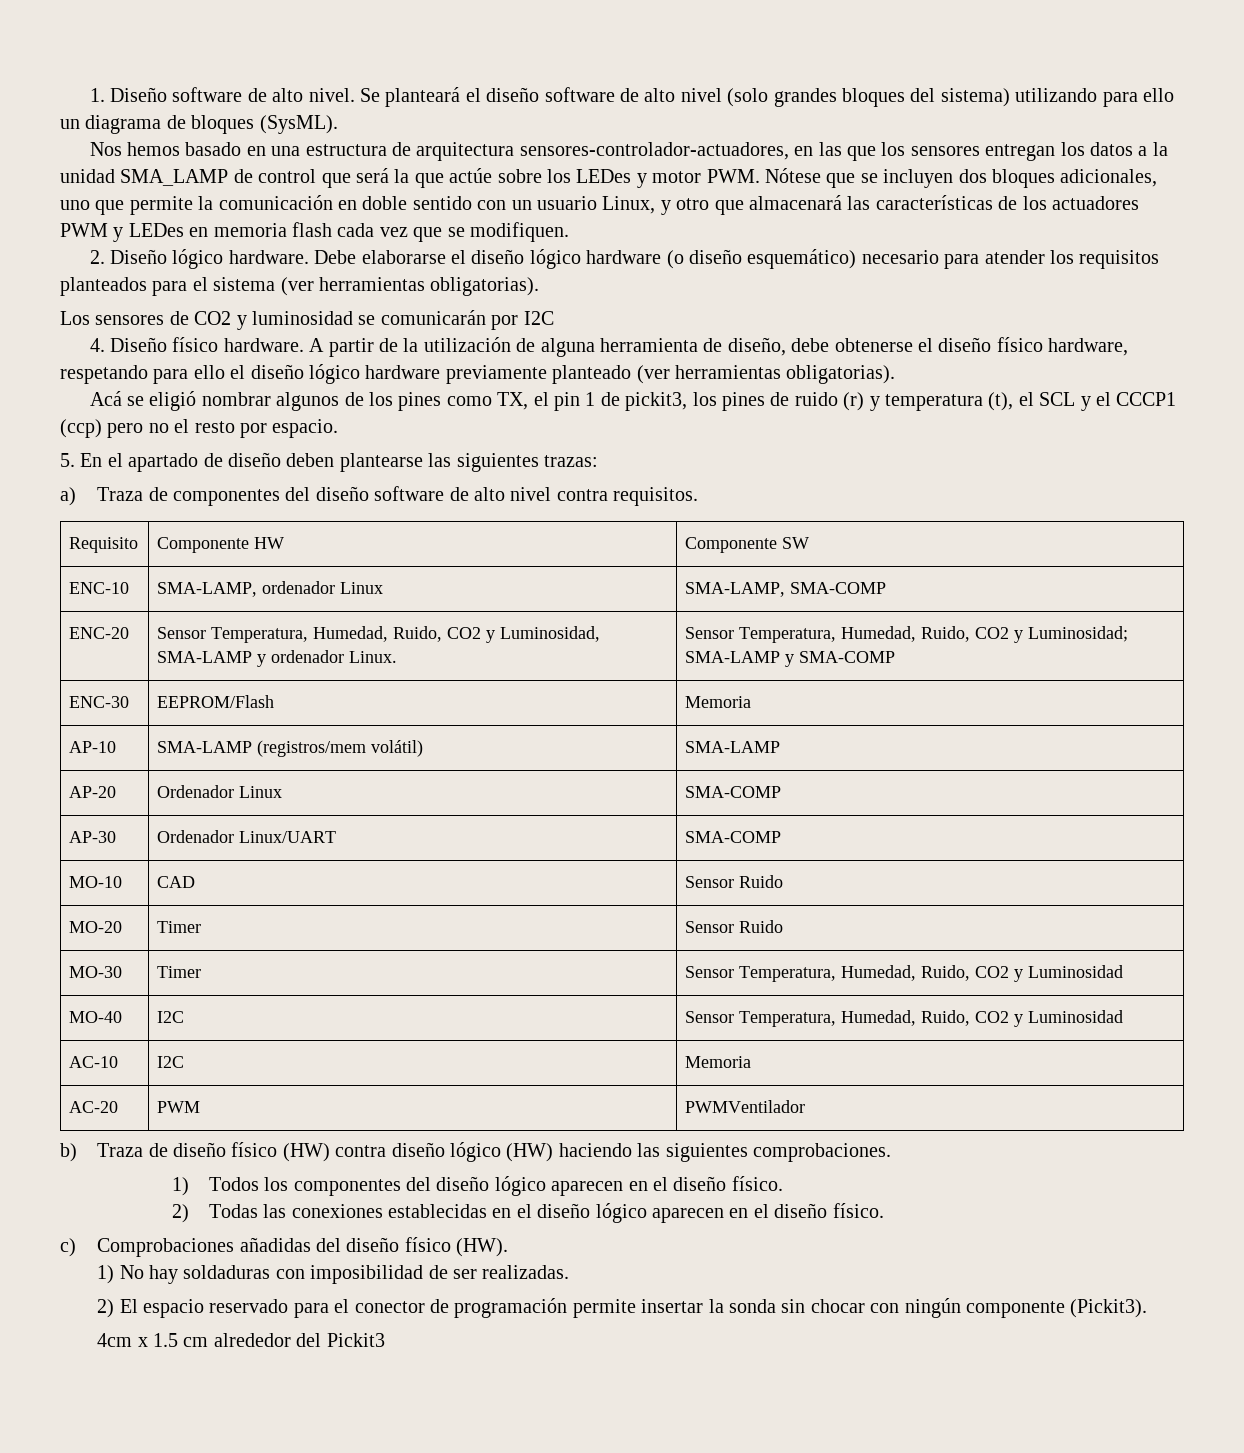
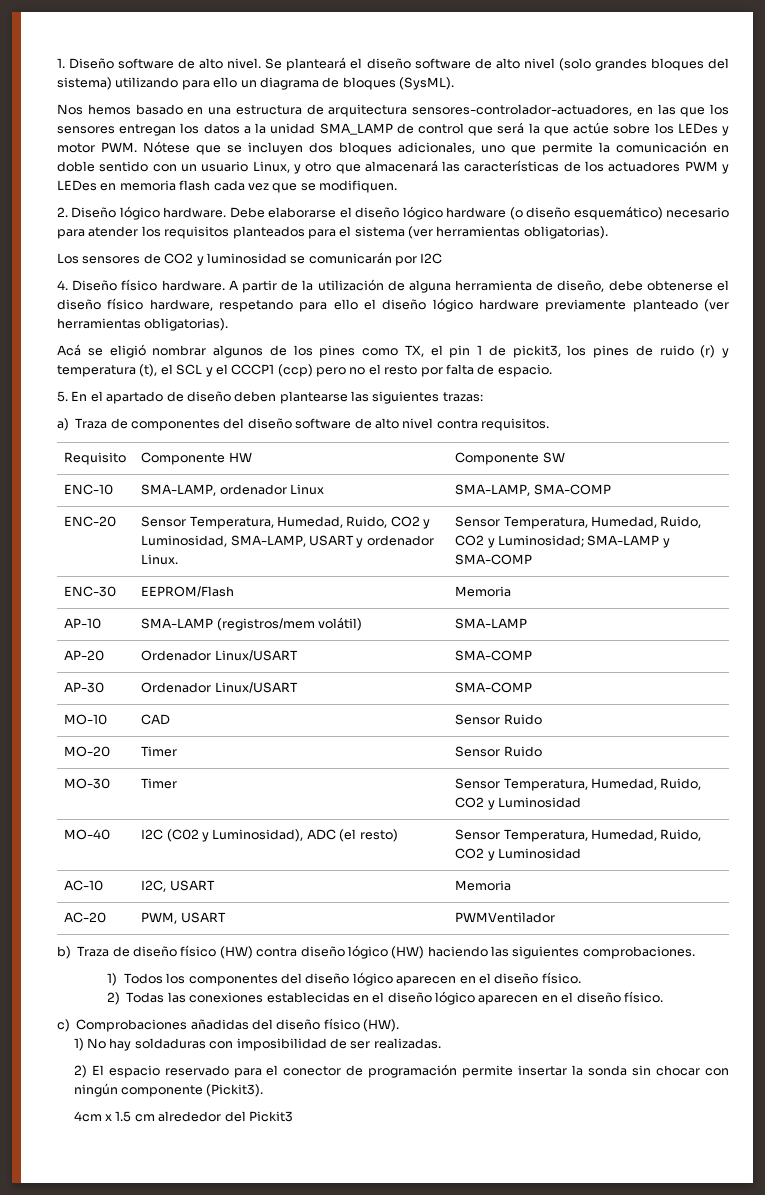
(267, 430) none -> [445,364,495,375] falta de
[157,651,253,663] SMA-LAMP -> [230,535,355,547] SMA-LAMP, USART
[239,786,283,798] Linux -> [214,650,298,661] Linux/USART
[239,831,337,843] Linux/UART -> [214,682,298,693] Linux/USART
(185, 1017) none -> [166,829,398,842] (C02 y Luminosidad), ADC (el resto)
[157,1056,185,1068] I2C -> [141,880,215,892] I2C, USART
[157,1101,201,1113] PWM -> [141,912,226,924] PWM, USART

